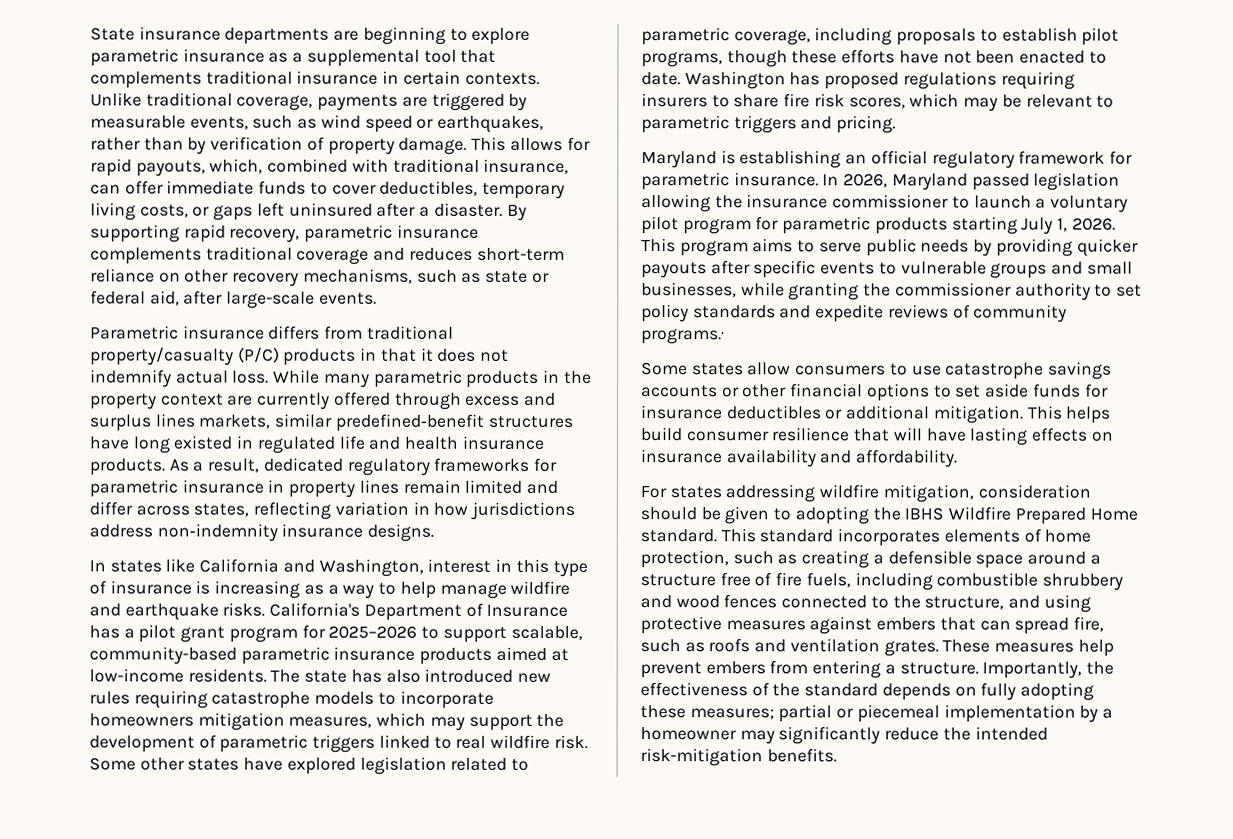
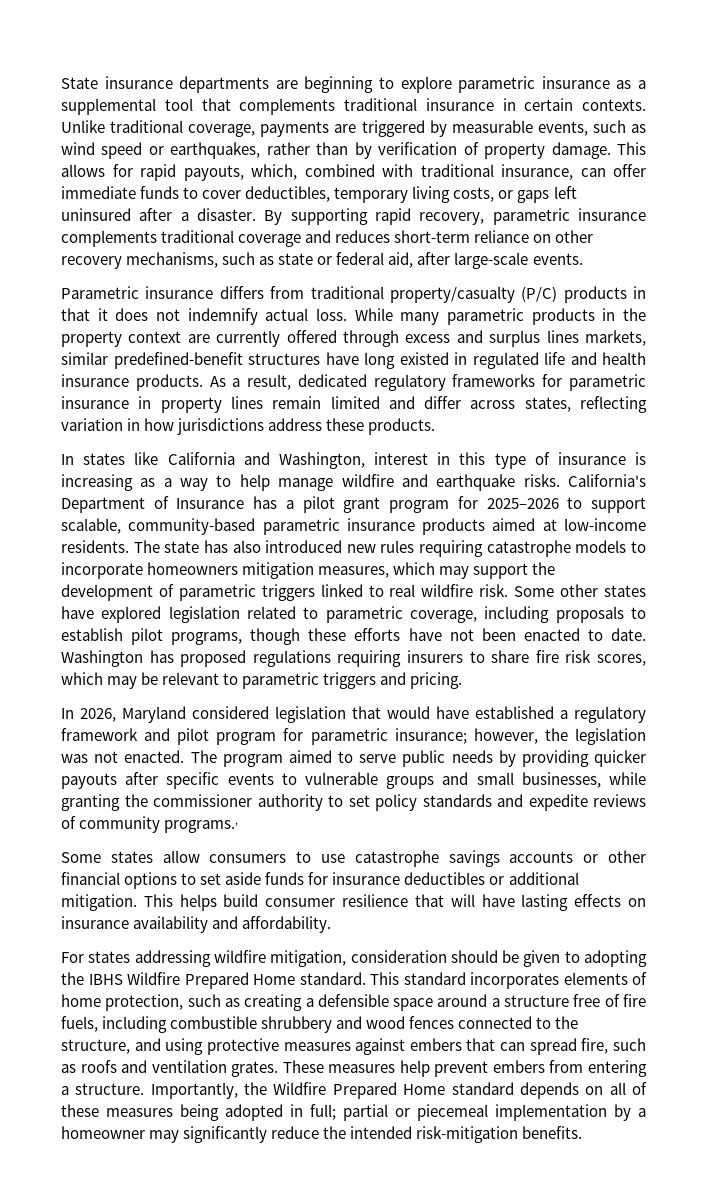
[156,523,435,542] non‑indemnity insurance designs. -> [326,418,436,435] these products.
[641,150,1134,169] [641,172,1121,191] [641,194,1129,213] [641,216,1116,235] [641,238,794,257] Maryland is establishing an official regulatory framework for parametric insurance. In 2026, Maryland passed legislation allowing the insurance commissioner to launch a voluntary pilot program for parametric products starting July 1, 2026. This program aims -> [61,706,646,723] [61,728,647,745] [61,750,332,767] In 2026, Maryland considered legislation that would have established a regulatory framework and pilot program for parametric insurance; however, the legislation was not enacted. The program aimed
[640,682,1095,701] [640,705,775,720] effectiveness of the standard depends on fully adopting these measures; -> [273,1082,648,1099] [61,1104,336,1121] Wildfire Prepared Home standard depends on all of these measures being adopted in full;

